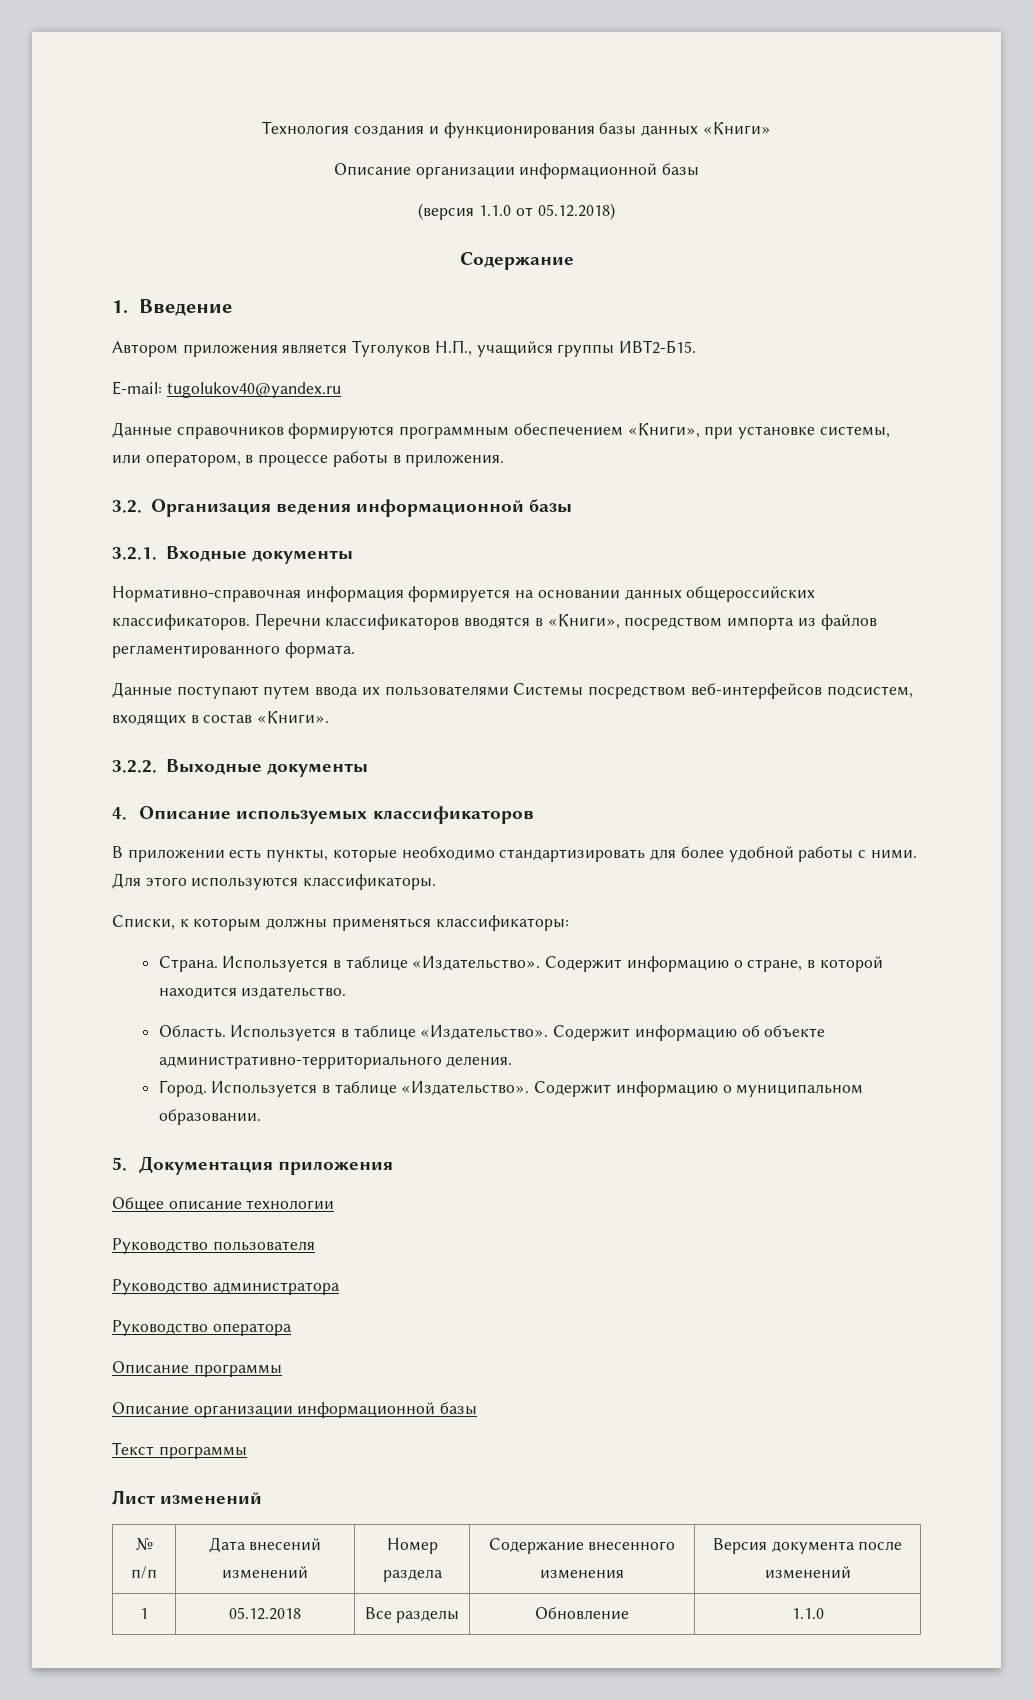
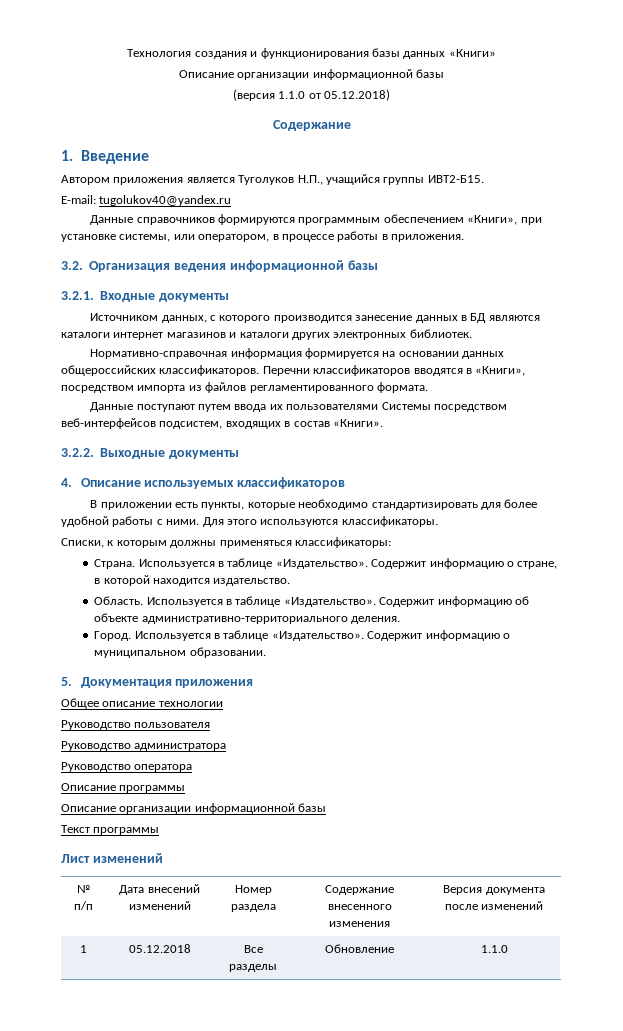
(353, 557) none -> [90,313,540,323] [61,329,472,340] // Источником данных, с которого производится занесение данных в БД являются каталоги интернет магазинов и каталоги других электронных библиотек.

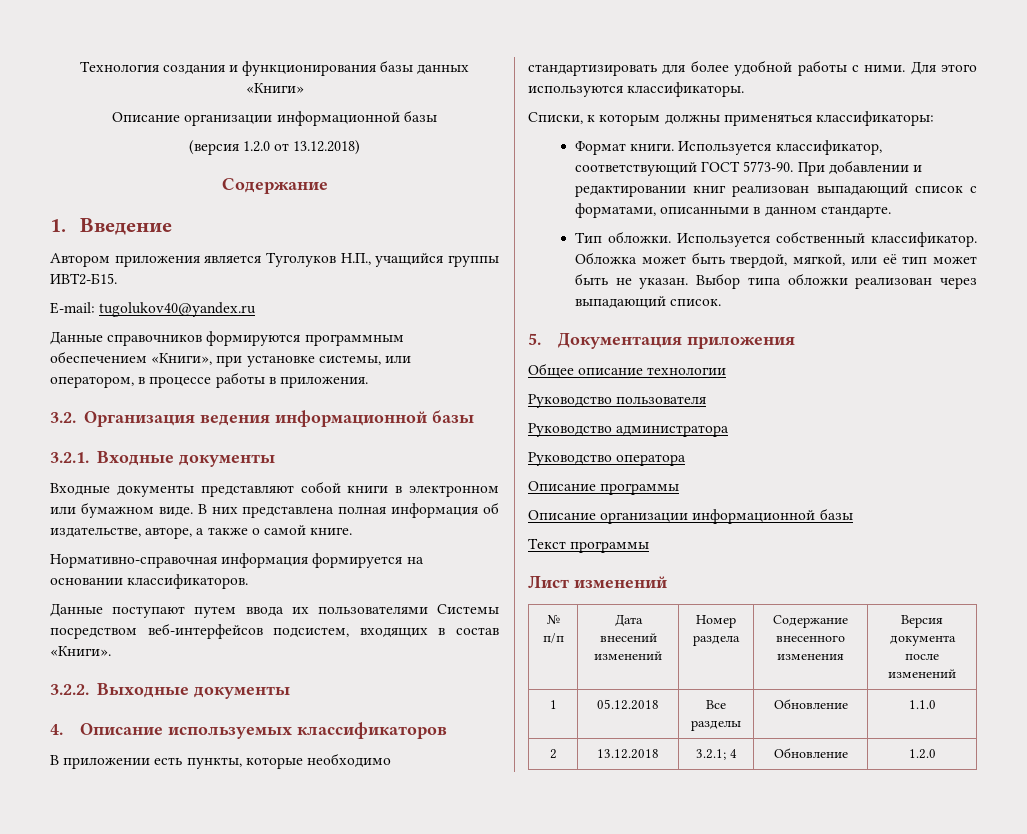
[278,89,391,101] 1.1.0 от 05.12.2018) -> [242,140,361,155] 1.2.0 от 13.12.2018)
[90,313,540,323] [61,329,472,340] Источником данных, с которого производится занесение данных в БД являются каталоги интернет магазинов и каталоги других электронных библиотек. -> [50,481,499,497] [50,502,499,518] [50,525,353,539] Входные документы представляют собой книги в электронном или бумажном виде. В них представлена полная информация об издательстве, авторе, а также о самой книге.
[462,351,505,359] [61,365,156,376] данных общероссийских -> (123, 581) none
[262,365,526,376] [61,382,428,393] Перечни классификаторов вводятся в «Книги», посредством импорта из файлов регламентированного формата. -> (249, 581) none
[94,558,558,569] [94,575,291,586] [94,596,529,607] [94,613,401,624] [94,630,510,641] [94,647,266,658] Страна. Используется в таблице «Издательство». Содержит информацию о стране, в которой находится издательство. // Область. Используется в таблице «Издательство». Содержит информацию об объекте административно-территориального деления. // Город. Используется в таблице «Издательство». Содержит информацию о муниципальном образовании. -> [575,140,882,155] [575,160,922,176] [575,183,977,197] [575,203,891,218] [575,231,977,247] [575,252,977,268] [575,273,977,289] [575,296,722,309] Формат книги. Используется классификатор, соответствующий ГОСТ 5773-90. При добавлении и редактировании книг реализован выпадающий список с форматами, описанными в данном стандарте. // Тип обложки. Используется собственный классификатор. Обложка может быть твердой, мягкой, или её тип может быть не указан. Выбор типа обложки реализован через выпадающий список.
(508, 949) none -> [549,749,557,759] [597,749,659,759] [695,749,737,760] [773,748,848,758] [908,749,936,759] // 2 | 13.12.2018 | 3.2.1; 4 | Обновление | 1.2.0

